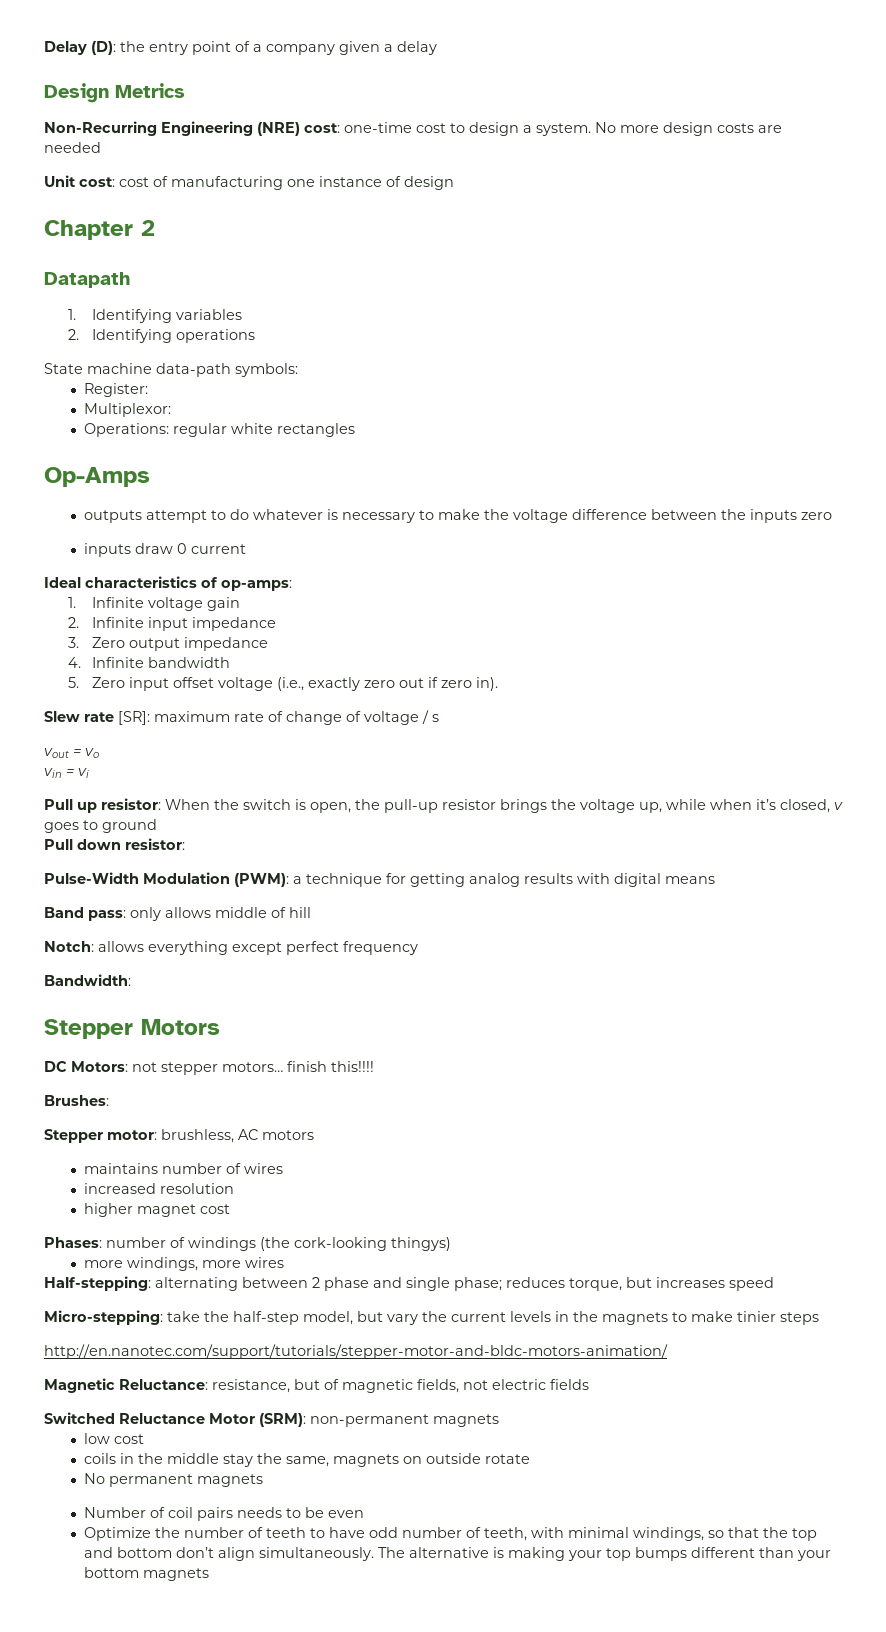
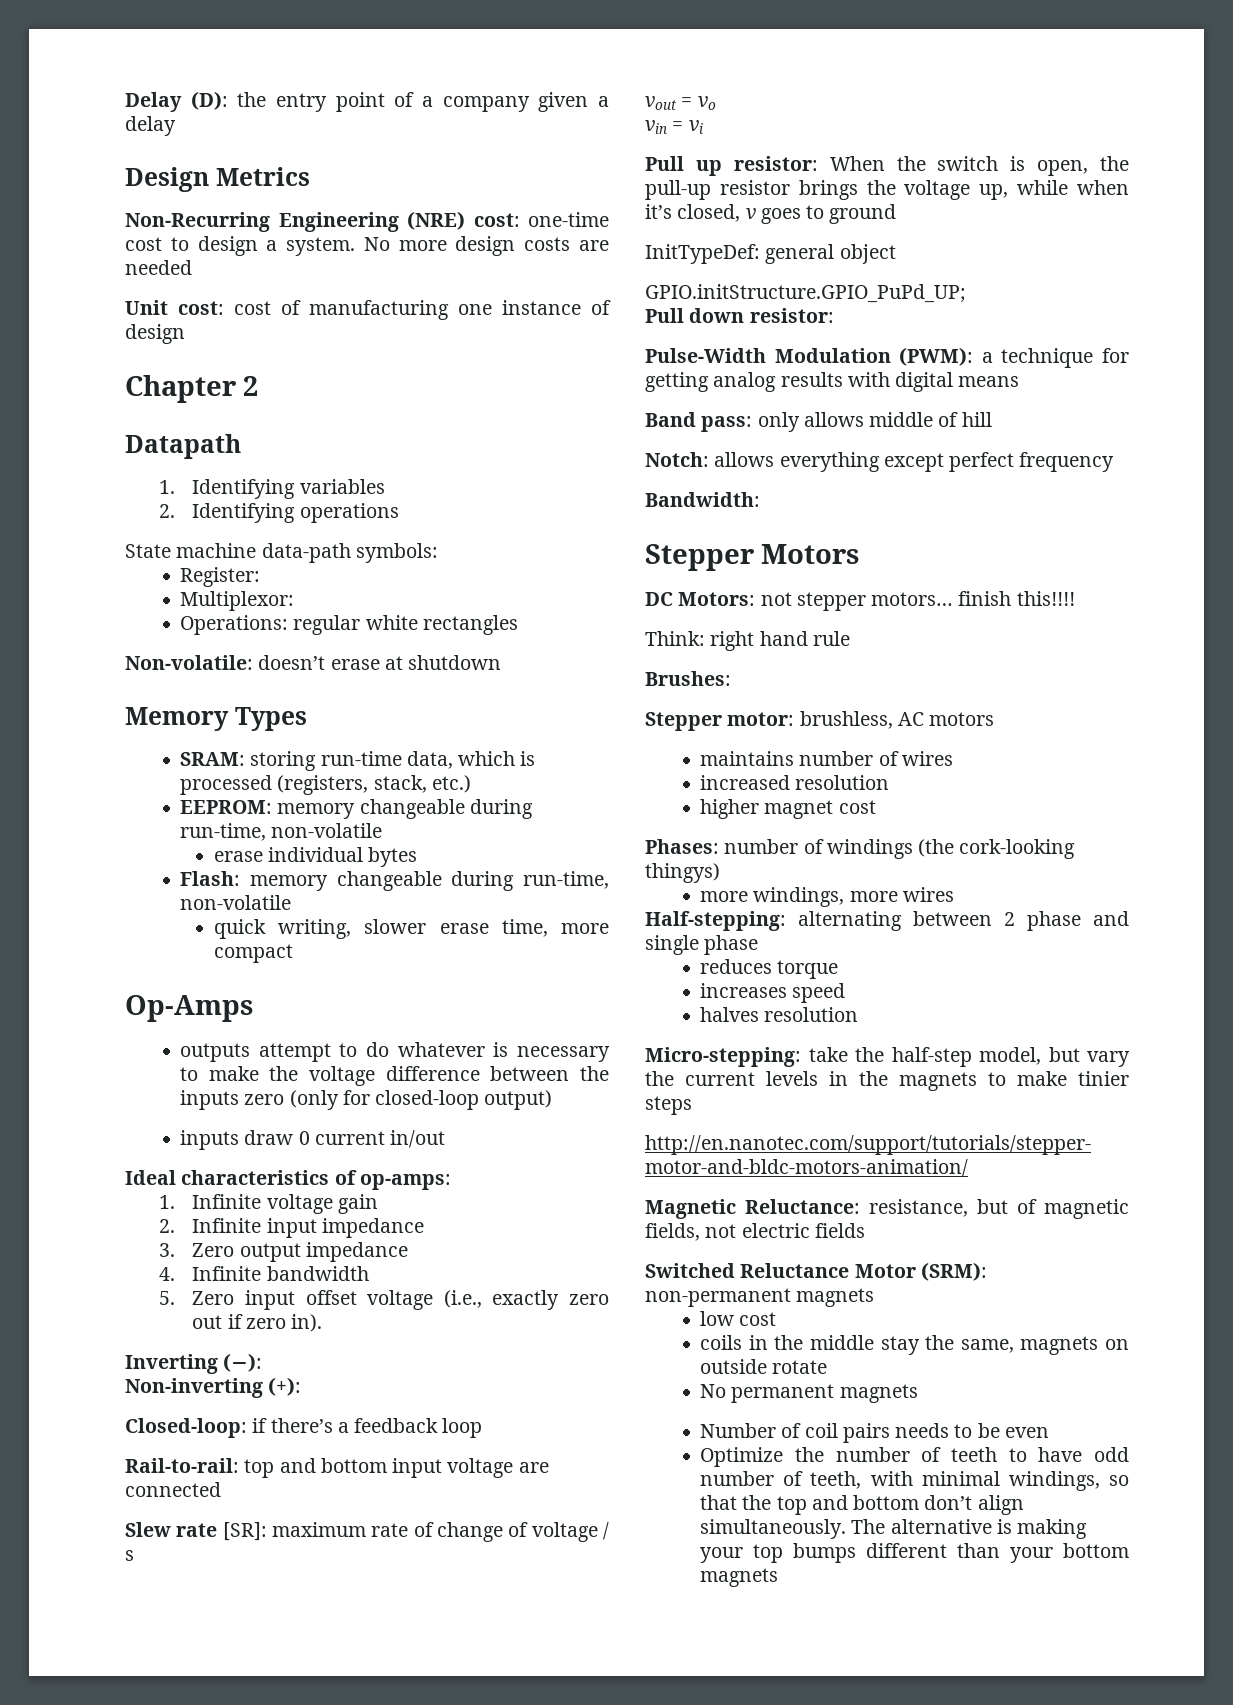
(355, 430) none -> [125,655,502,670] [125,707,307,731] [180,751,536,771] [180,775,471,795] [180,799,533,819] [180,823,383,841] [213,847,418,867] [180,871,609,891] [180,895,292,910] [213,919,609,939] [213,944,293,963] // Non-volatile: doesn’t erase at shutdown // Memory Types // SRAM: storing run-time data, which is processed (registers, stack, etc.) // EEPROM: memory changeable during run-time, non-volatile // erase individual bytes // Flash: memory changeable during run-time, non-volatile // quick writing, slower erase time, more compact
(832, 516) none -> [289,1090,553,1110] (only for closed-loop output)
(246, 549) none -> [390,1130,446,1148] in/out
(498, 684) none -> [125,1353,263,1374] [125,1377,302,1398] [125,1418,483,1438] [125,1458,549,1478] [125,1482,221,1497] // Inverting (−): // Non-inverting (+): // Closed-loop: if there’s a feedback loop // Rail-to-rail: top and bottom input voltage are connected
(157, 826) none -> [645,244,896,264] [645,284,966,303] // InitTypeDef: general object // GPIO.initStructure.GPIO_PuPd_UP;
(374, 1066) none -> [645,631,850,651] // Think: right hand rule
[454,1277,652,1291] phase; reduces torque, but -> [704,935,759,955] [700,959,839,979] phase // reduces torque //
(774, 1284) none -> [700,1007,859,1022] // halves resolution

